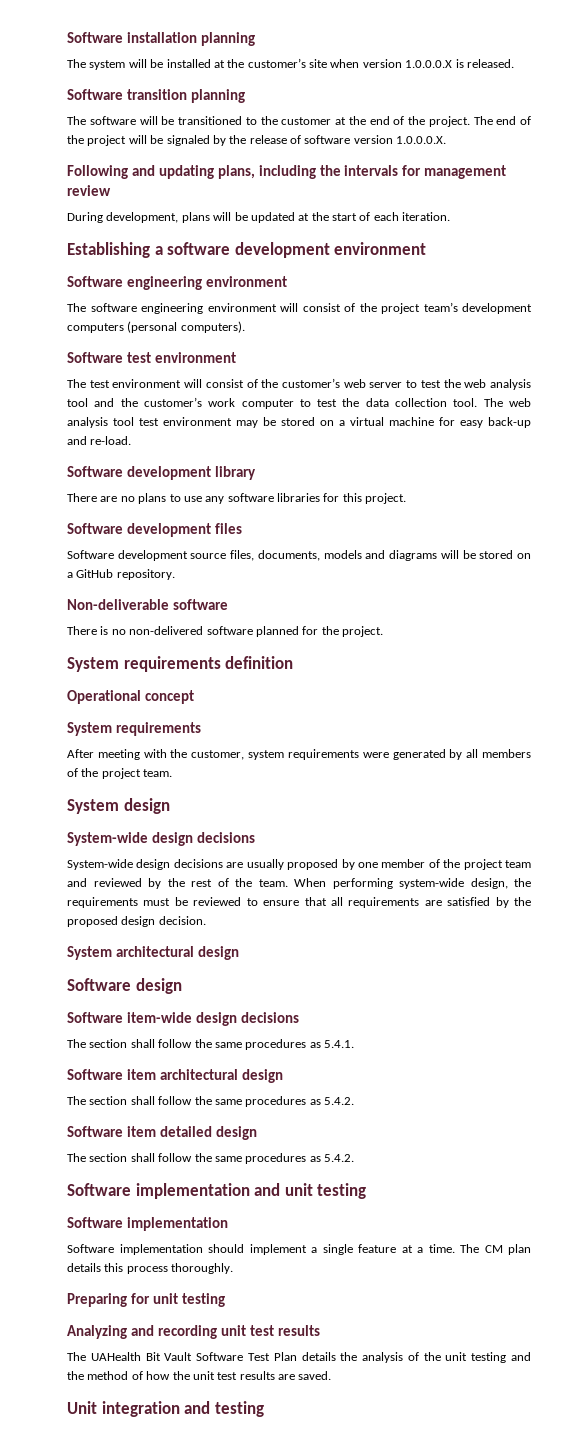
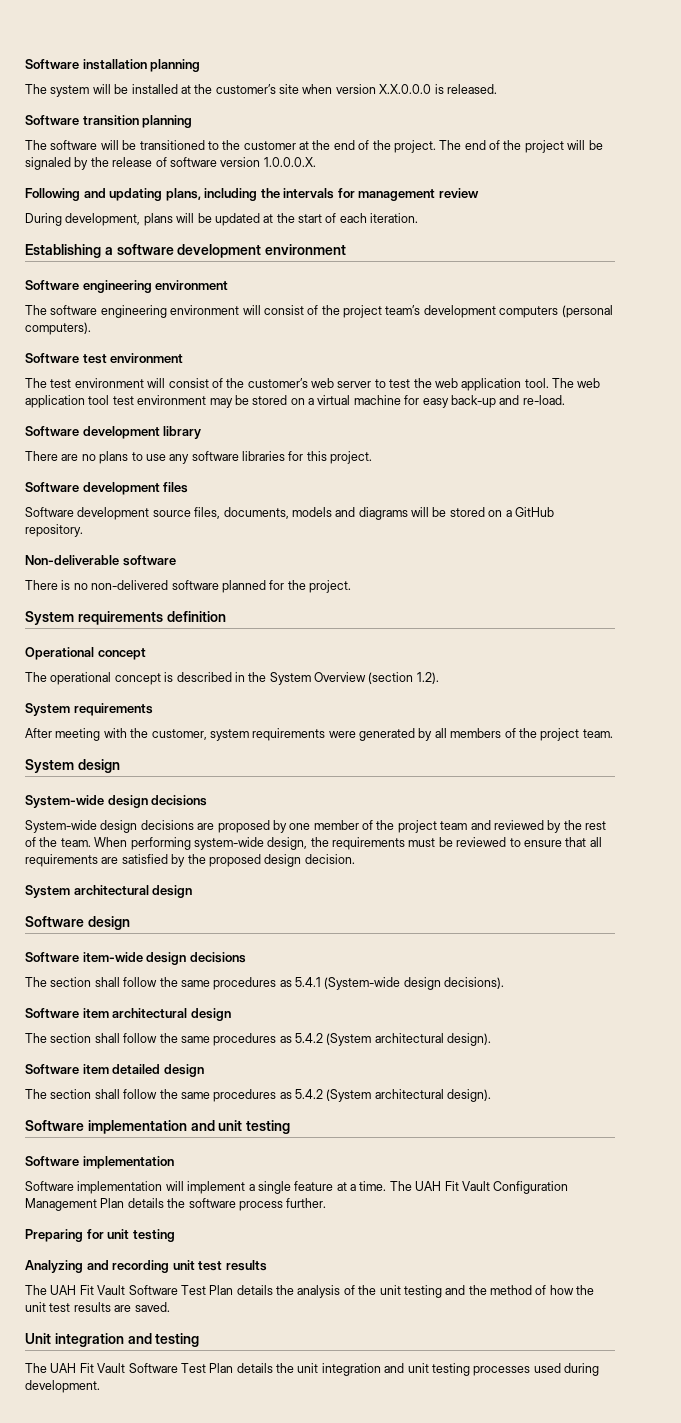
[405,60,453,68] 1.0.0.0.X -> [379,84,432,94] X.X.0.0.0
[490,379,531,390] [67,397,448,409] analysis tool and the customer’s work computer to test the data collection -> [461,378,522,391] application
[67,417,108,428] analysis -> [25,395,85,408] application
(194, 697) none -> [25,672,439,685] // The operational concept is described in the System Overview (section 1.2).
[246,859,284,870] usually -> (215, 826) none
[324,1040,354,1048] 5.4.1. -> [295,977,505,990] 5.4.1 (System-wide design decisions).
[324,1097,354,1105] 5.4.2. -> [295,1033,492,1046] 5.4.2 (System architectural design).
[324,1154,354,1162] 5.4.2. -> [295,1089,492,1102] 5.4.2 (System architectural design).
[208,1244,244,1253] should -> [165,1181,184,1191] will
[484,1244,531,1255] [67,1263,234,1274] CM plan details this process thoroughly. -> [415,1181,569,1194] [25,1198,327,1211] UAH Fit Vault Configuration Management Plan details the software process further.
[90,1352,161,1361] UAHealth Bit -> [50,1285,94,1295] UAH Fit
(264, 1409) none -> [25,1363,599,1376] [25,1380,100,1393] // The UAH Fit Vault Software Test Plan details the unit integration and unit testing processes used during development.

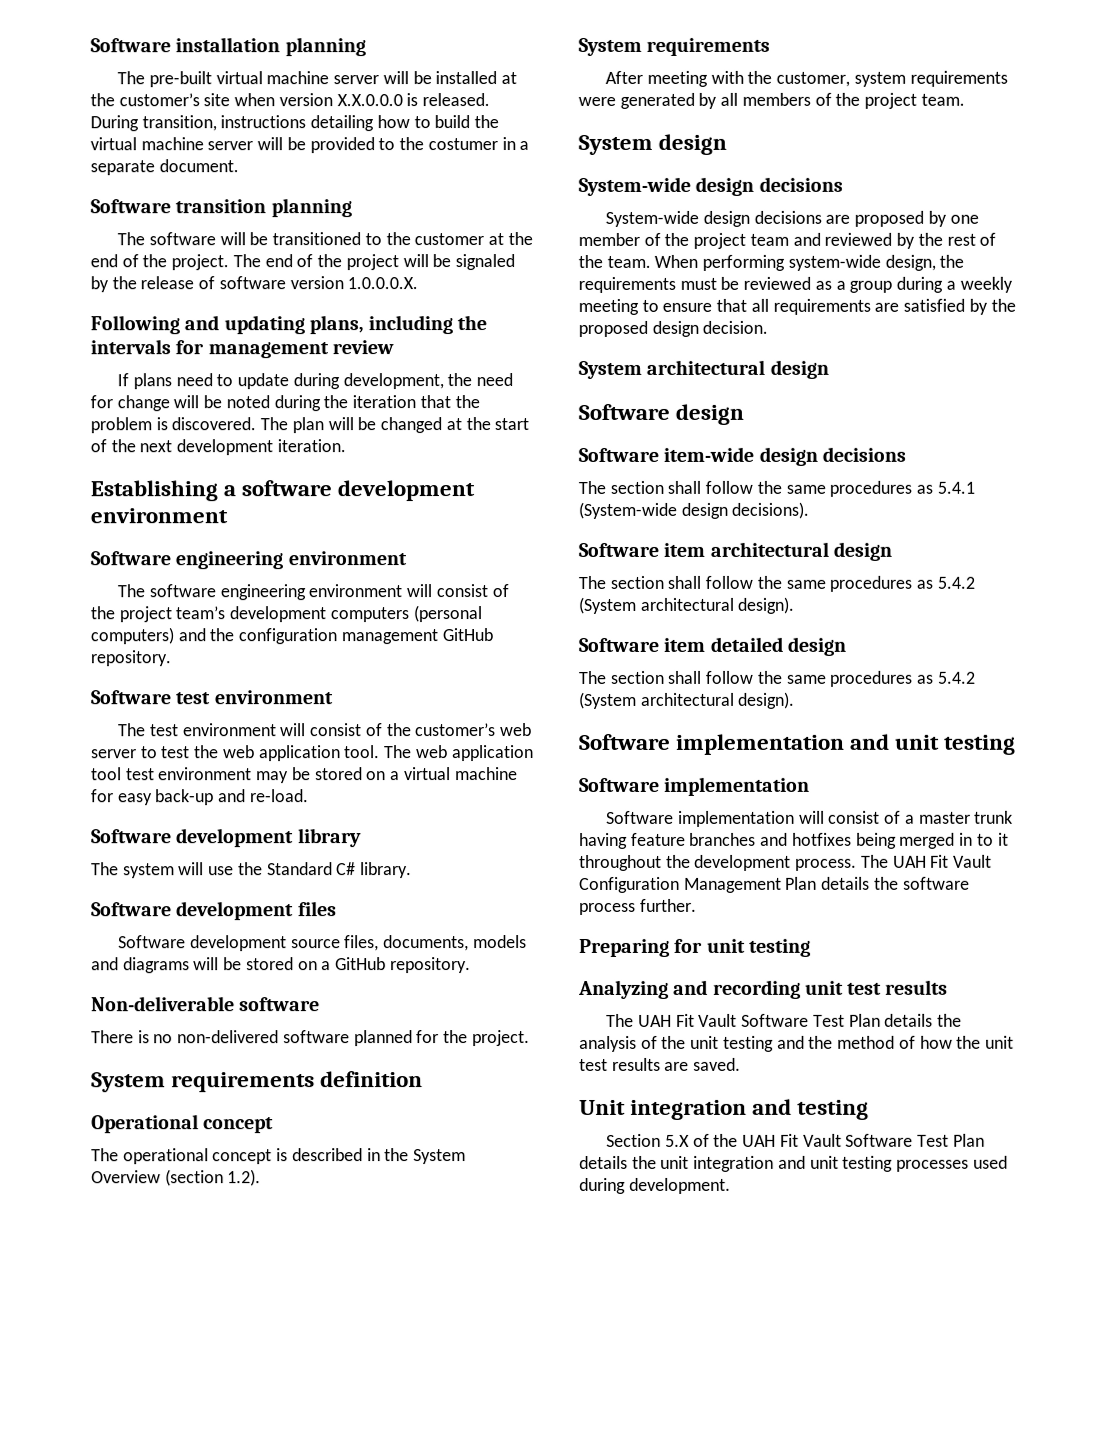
[50,85,90,97] system -> [148,71,380,88] pre-built virtual machine server
(497, 89) none -> [90,115,500,132] [90,137,530,154] [90,159,239,176] During transition, instructions detailing how to build the virtual machine server will be provided to the costumer in a separate document.
[25,213,260,226] During development, plans will be updated -> [117,373,514,390] [90,395,480,412] [90,417,443,434] If plans need to update during development, the need for change will be noted during the iteration that the problem is discovered. The plan will be changed
[339,213,367,223] each -> [110,439,274,456] the next development
[25,322,91,335] computers). -> [90,627,493,645] [90,650,171,667] computers) and the configuration management GitHub repository.
[25,451,373,464] There are no plans to use any software libraries for this project. -> [91,862,413,879] The system will use the Standard C# library.
(507, 842) none -> [814,276,1013,293] [578,298,639,315] as a group during a weekly meeting
[187,1181,387,1194] implement a single feature at a time. -> [828,810,1014,824] [579,832,1009,849] [579,854,858,871] consist of a master trunk having feature branches and hotfixes being merged in to it throughout the development process.
[25,1363,47,1373] The -> [606,1133,739,1147] Section 5.X of the

